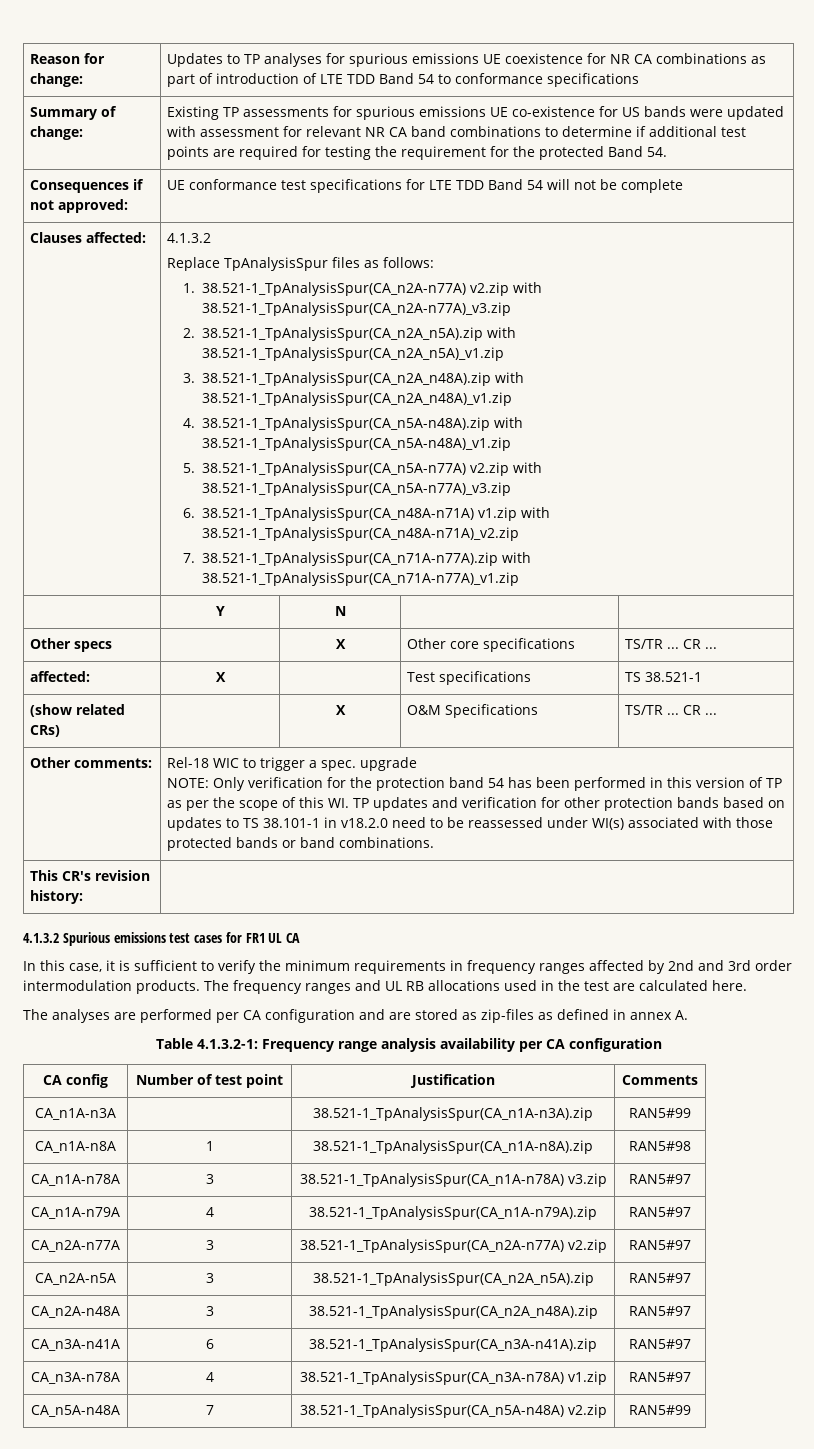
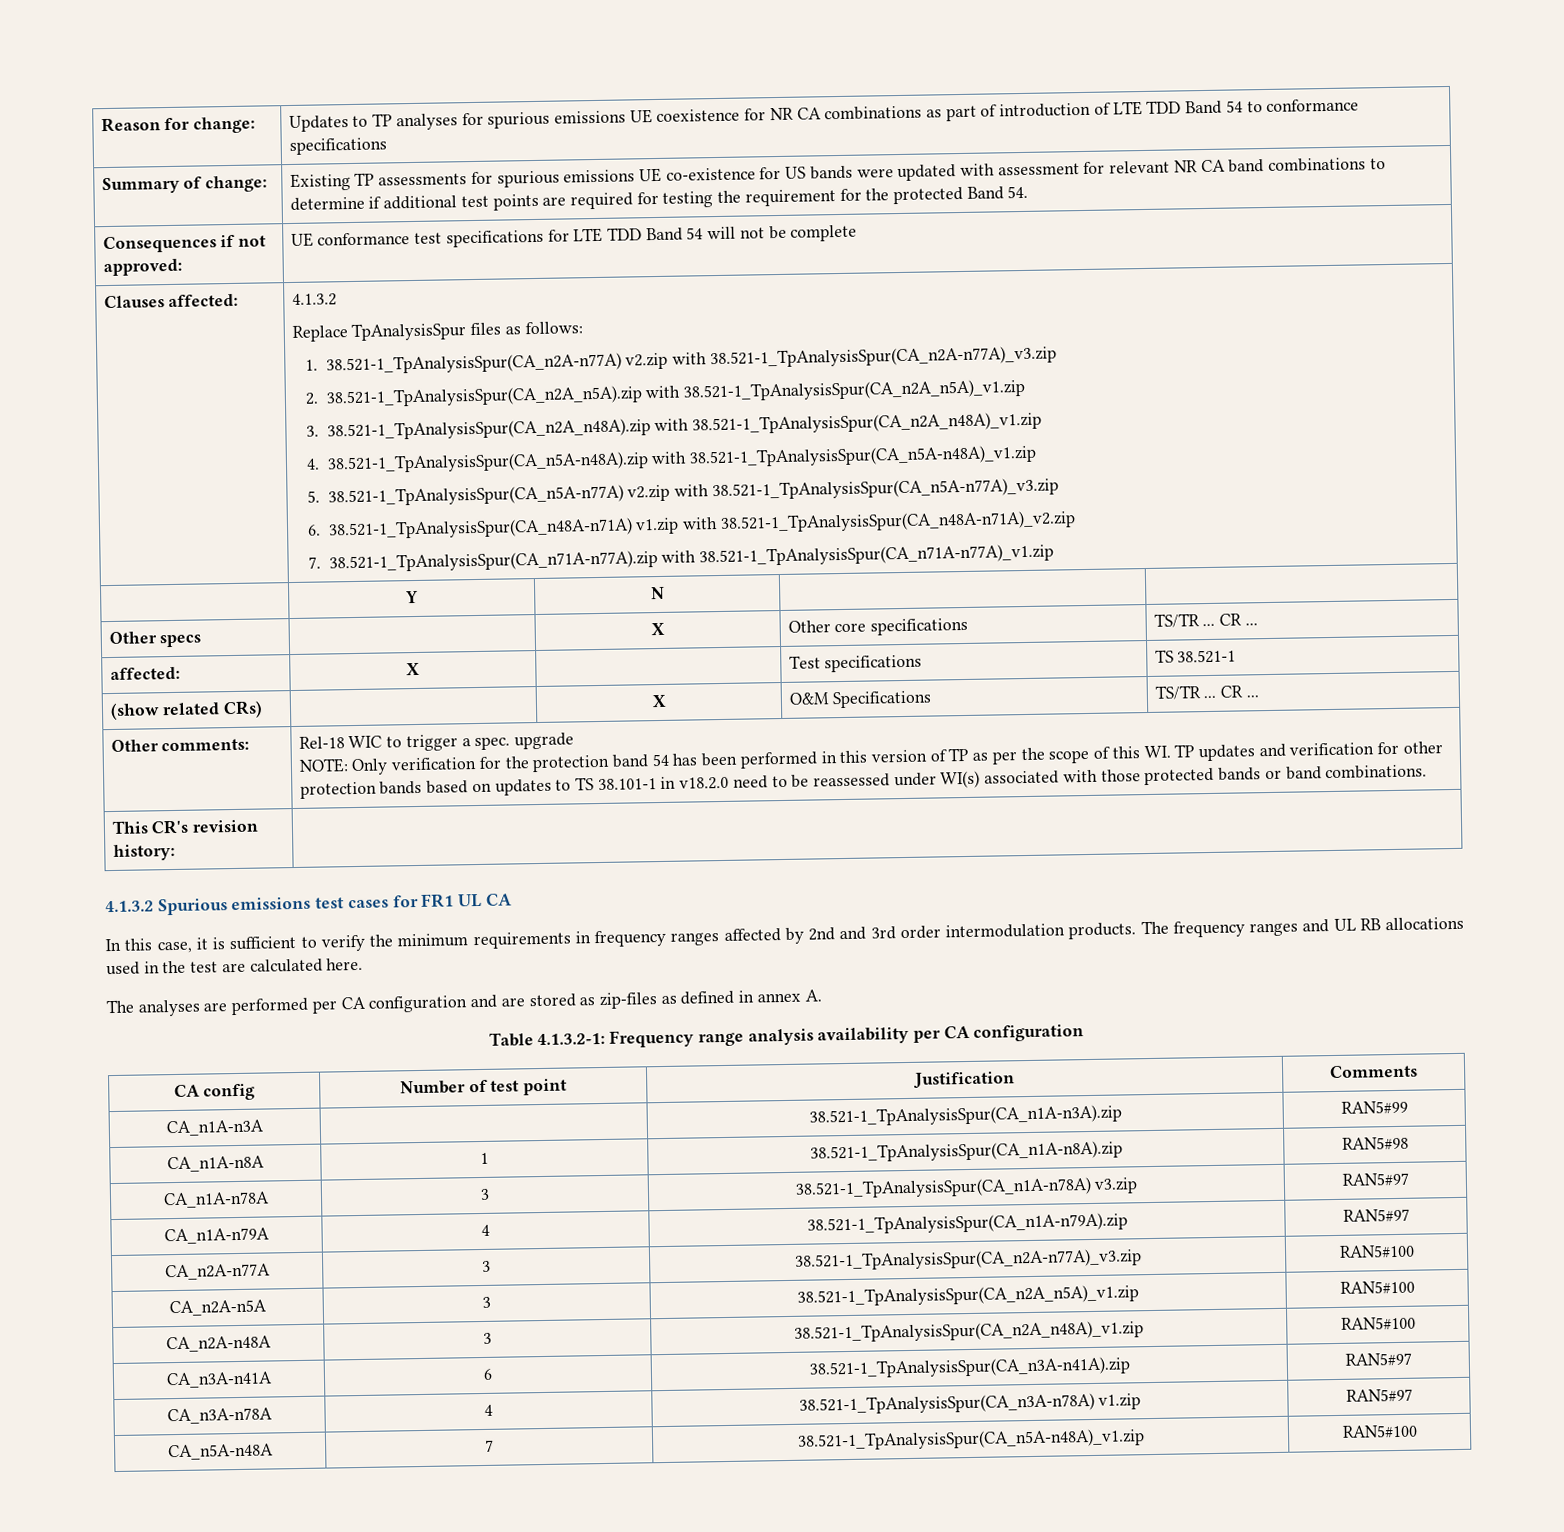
[299,1239,607,1253] [629,1240,691,1250] 38.521-1_TpAnalysisSpur(CA_n2A-n77A) v2.zip | RAN5#97 -> [794,1248,1142,1271] [1338,1244,1415,1259] 38.521-1_TpAnalysisSpur(CA_n2A-n77A)_v3.zip | RAN5#100
[312,1272,594,1286] [629,1273,691,1283] 38.521-1_TpAnalysisSpur(CA_n2A_n5A).zip | RAN5#97 -> [797,1284,1139,1307] [1339,1280,1415,1295] 38.521-1_TpAnalysisSpur(CA_n2A_n5A)_v1.zip | RAN5#100
[308,1305,598,1319] [629,1306,691,1316] 38.521-1_TpAnalysisSpur(CA_n2A_n48A).zip | RAN5#97 -> [794,1320,1144,1343] [1340,1316,1416,1331] 38.521-1_TpAnalysisSpur(CA_n2A_n48A)_v1.zip | RAN5#100
[299,1404,607,1418] [629,1405,691,1415] 38.521-1_TpAnalysisSpur(CA_n5A-n48A) v2.zip | RAN5#99 -> [796,1428,1145,1451] [1341,1424,1418,1439] 38.521-1_TpAnalysisSpur(CA_n5A-n48A)_v1.zip | RAN5#100

